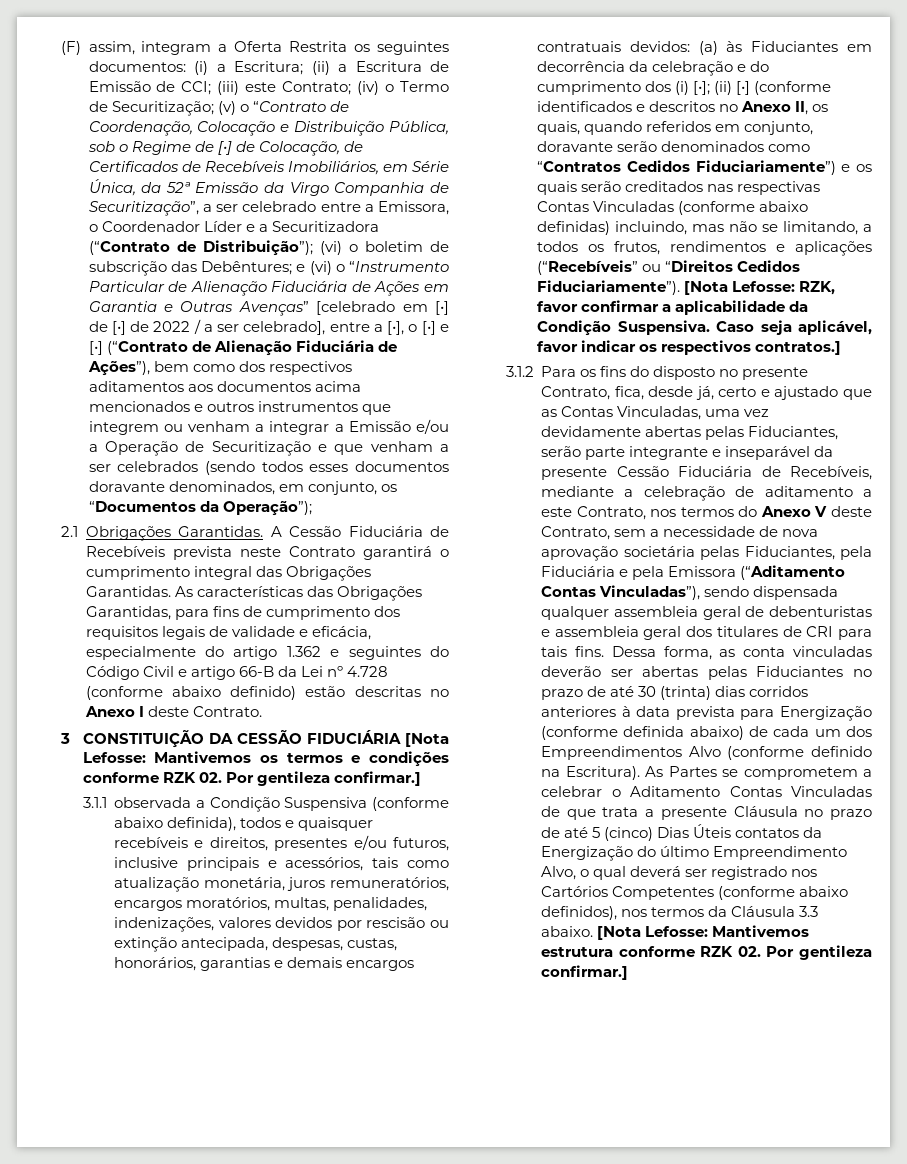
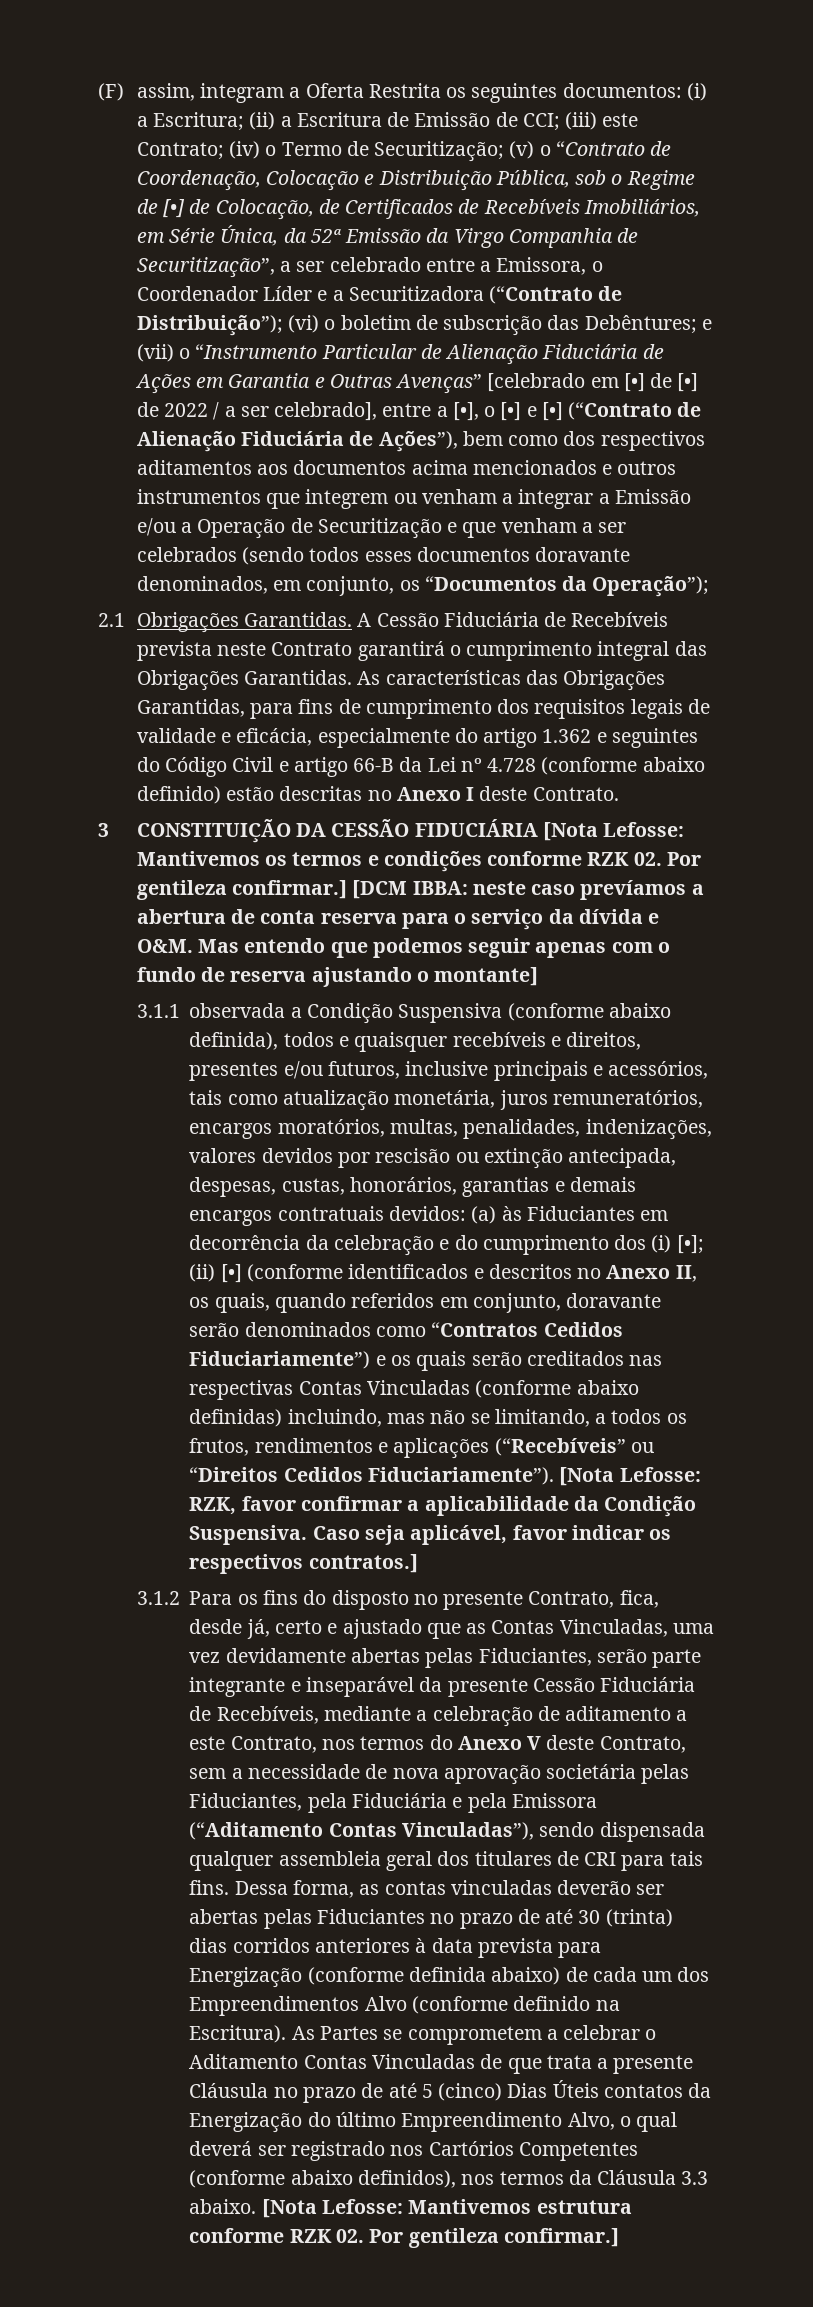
[309,261,332,275] (vi) -> [136,344,174,362] (vii)
(421, 778) none -> [352,880,704,900] [136,909,660,930] [136,938,670,958] [136,967,539,987] [DCM IBBA: neste caso prevíamos a abertura de conta reserva para o serviço da dívida e O&M. Mas entendo que podemos seguir apenas com o fundo de reserva ajustando o montante]
[745,606,872,617] [541,626,682,640] de debenturistas e assembleia geral -> (433, 1861) none
[743,647,786,657] conta -> [384,1881,446,1895] contas

